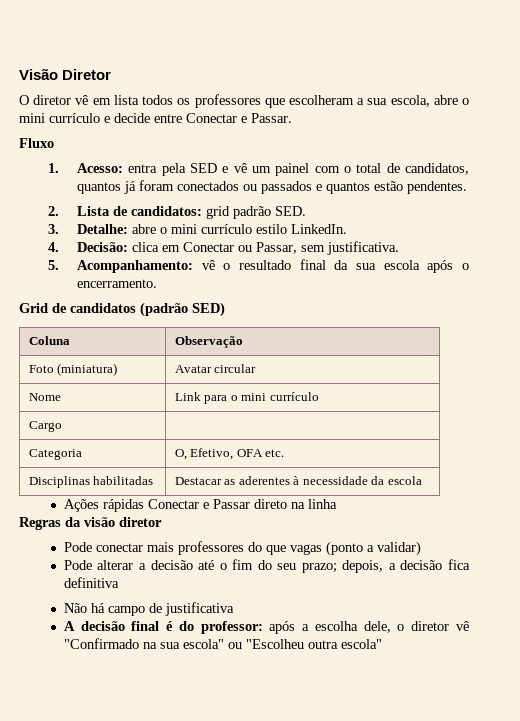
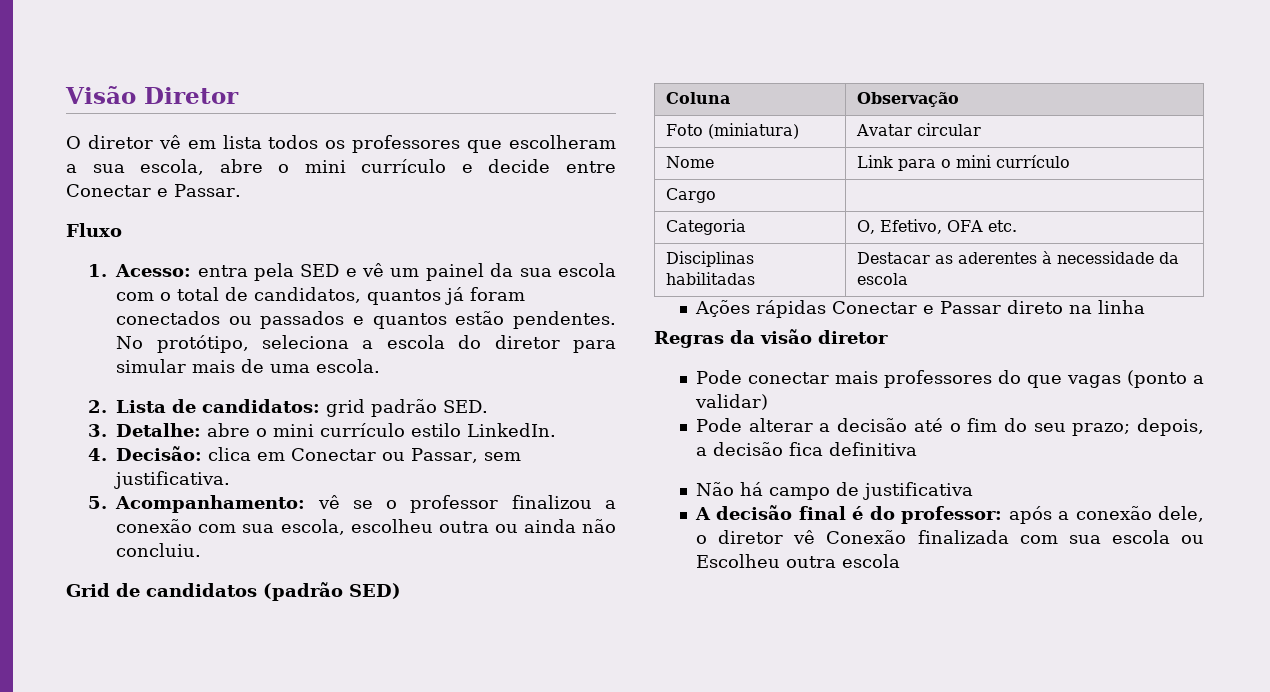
(310, 169) none -> [490,263,617,277] da sua escola
(467, 187) none -> [116,335,617,353] [116,359,381,373] No protótipo, seleciona a escola do diretor para simular mais de uma escola.
[223,259,470,273] [76,279,157,288] o resultado final da sua escola após o encerramento. -> [352,495,616,513] [116,519,617,535] [116,543,202,557] se o professor finalizou a conexão com sua escola, escolheu outra ou ainda não concluiu.
[314,621,358,631] escolha -> [1075,506,1152,520] conexão
[63,638,382,649] "Confirmado na sua escola" ou "Escolheu outra escola" -> [826,530,1204,544] [696,554,901,568] Conexão finalizada com sua escola ou Escolheu outra escola

